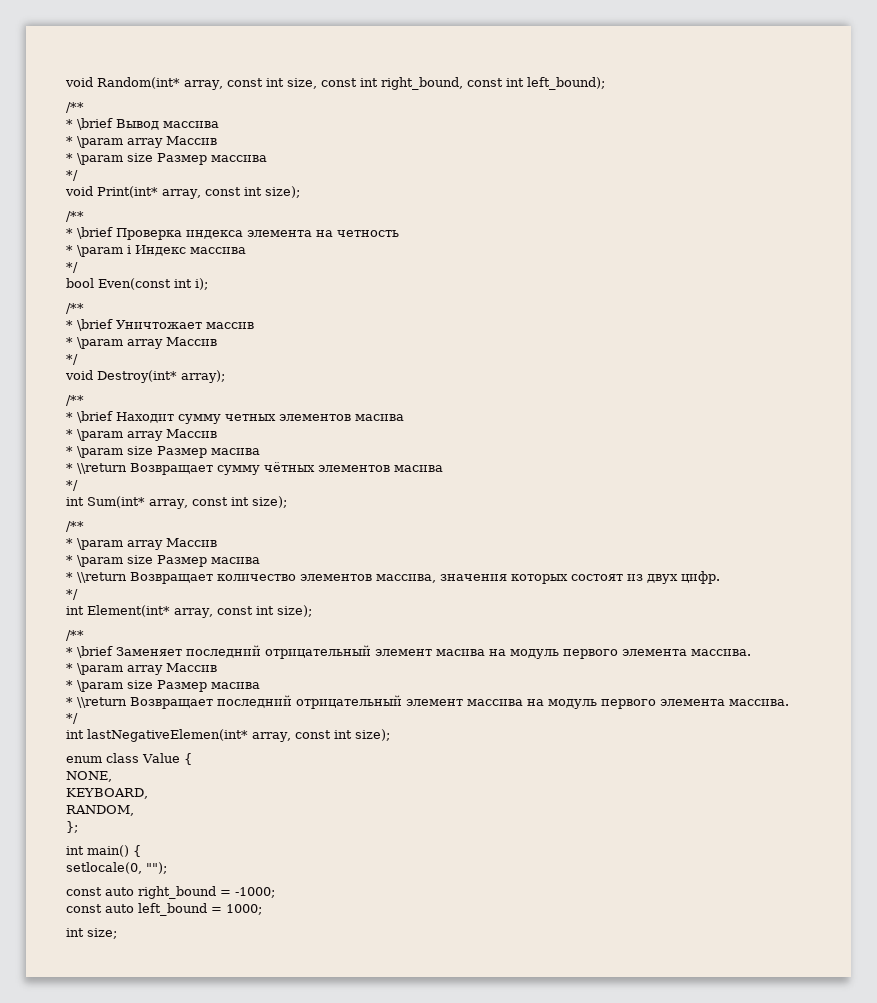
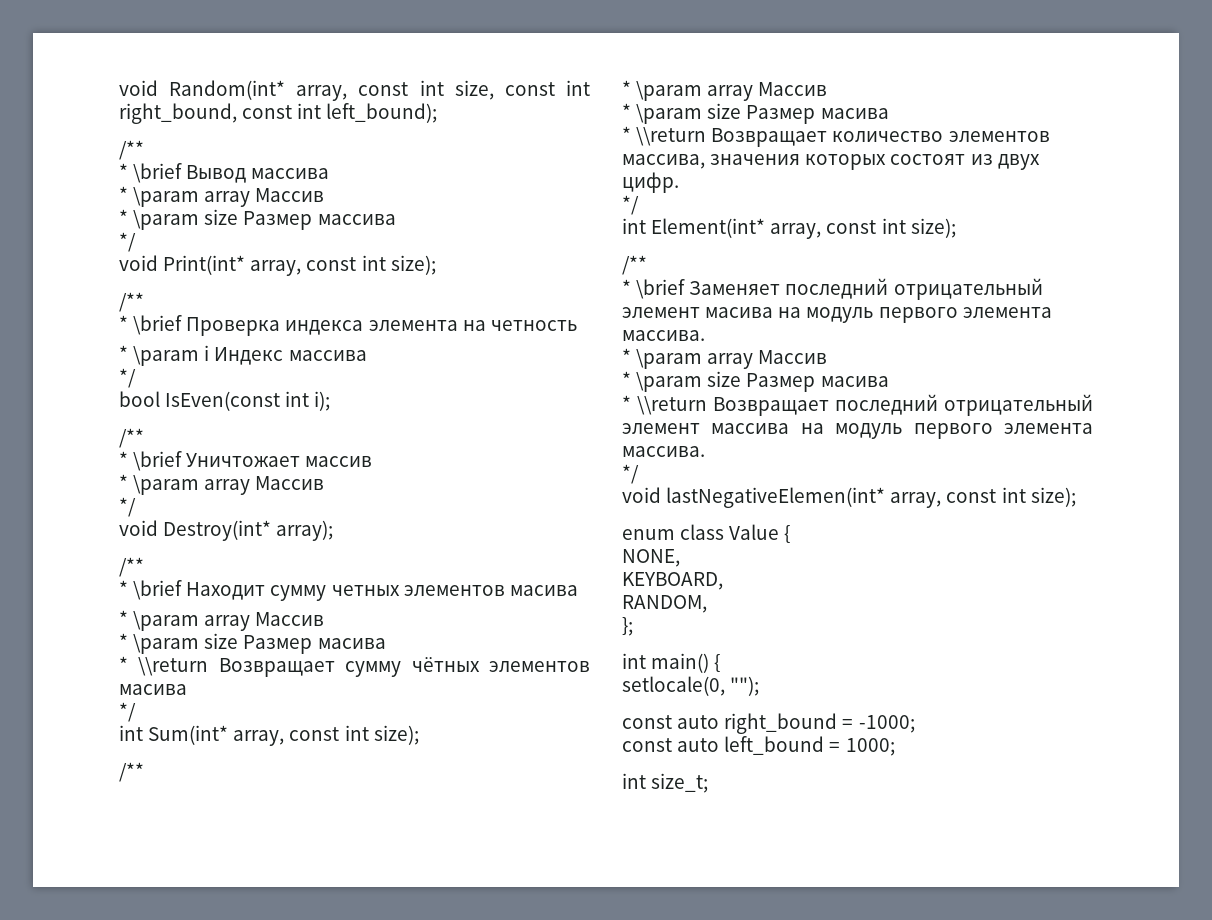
[98,278,171,290] Even(const -> [165,391,281,411] IsEven(const
[66,730,84,739] int -> [622,487,661,503] void
[87,928,117,939] size; -> [651,773,709,793] size_t;

